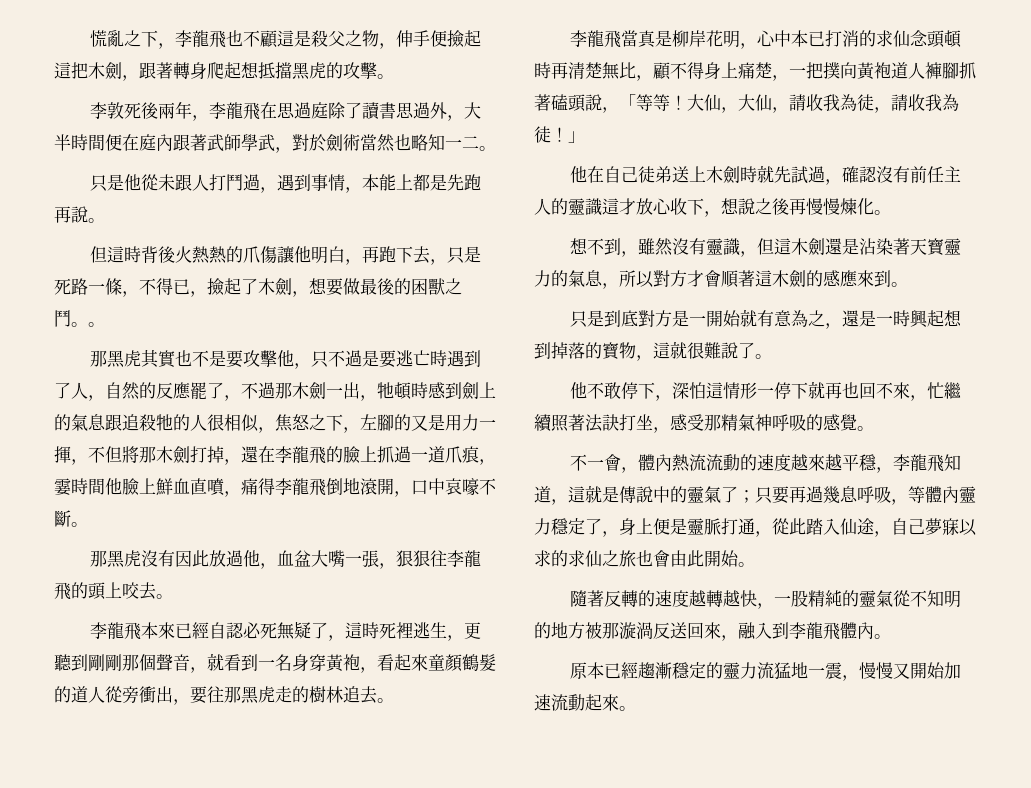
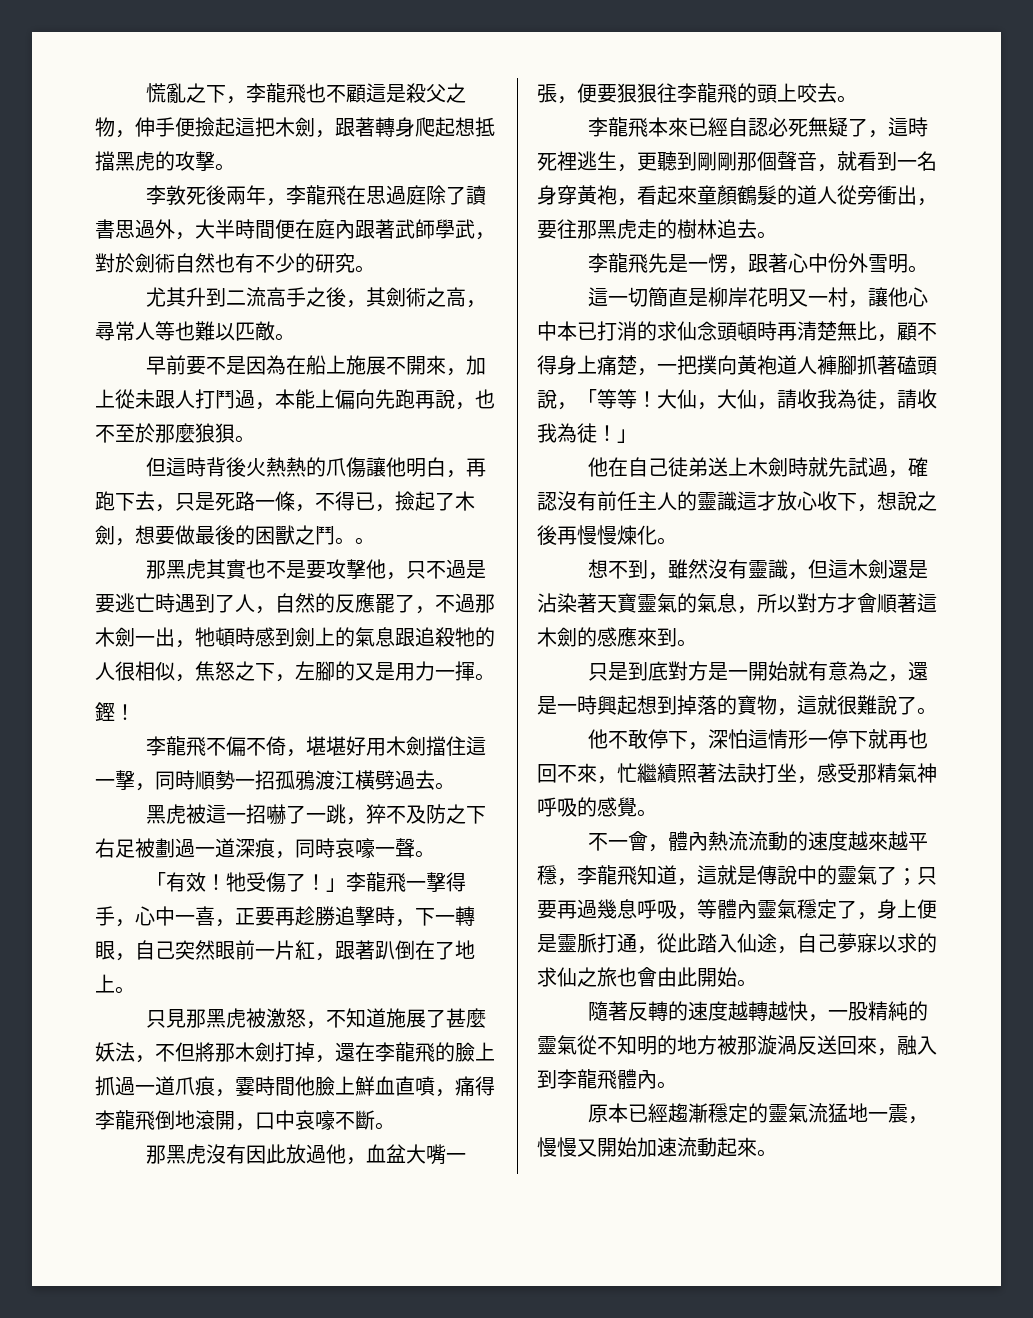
[360,134,496,152] [89,174,481,193] [54,206,88,223] 當然也略知一二。 // 只是他從未跟人打鬥過，遇到事情，本能上都是先跑再說 -> [175,253,375,273] [145,287,486,308] [95,321,295,341] [145,355,486,376] [95,389,495,410] [95,423,235,443] 自然也有不少的研究。 // 尤其升到二流高手之後，其劍術之高，尋常人等也難以匹敵。 // 早前要不是因為在船上施展不開來，加上從未跟人打鬥過，本能上偏向先跑再說，也不至於那麼狼狽
(71, 454) none -> [475,673,495,681] [95,702,135,722] [145,736,486,757] [95,770,455,791] [145,804,486,825] [95,838,435,859] [145,872,466,893] [95,906,475,927] [95,940,475,961] [95,974,135,994] [145,1008,486,1029] [95,1042,135,1062] 。 // 鏗！ // 李龍飛不偏不倚，堪堪好用木劍擋住這一擊，同時順勢一招孤鴉渡江橫劈過去。 // 黑虎被這一招嚇了一跳，猝不及防之下右足被劃過一道深痕，同時哀嚎一聲。 // 「有效！牠受傷了！」李龍飛一擊得手，心中一喜，正要再趁勝追擊時，下一轉眼，自己突然眼前一片紅，跟著趴倒在了地上。 // 只見那黑虎被激怒，不知道施展了甚麼妖法
(396, 566) none -> [577,83,617,103] 便要
[620,30,757,49] 當真是柳岸花明， -> [647,253,928,274] [587,287,908,308] 先是一愣，跟著心中份外雪明。 // 這一切簡直是柳岸花明又一村，讓他
[534,270,551,287] 力 -> [657,593,677,613] 氣
[534,518,551,535] 力 -> [777,899,797,919] 氣
[739,662,757,679] 力 -> [787,1103,808,1123] 氣

